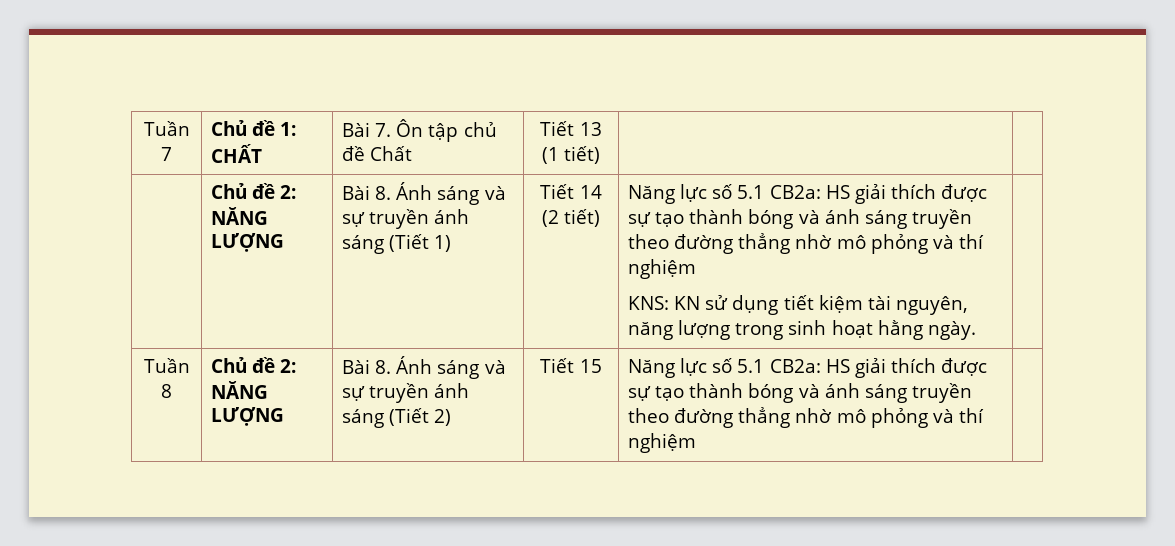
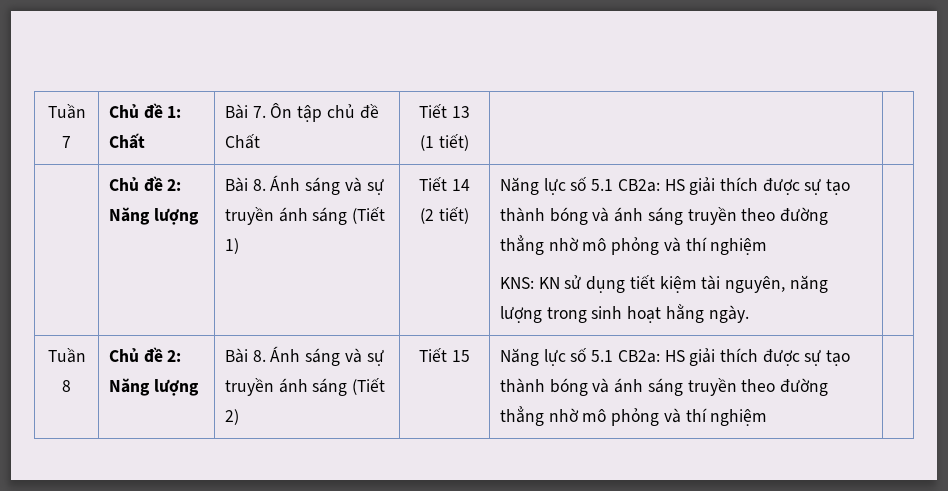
[210,144,262,163] CHẤT -> [108,133,145,149] Chất
[210,207,268,225] [210,233,284,252] NĂNG LƯỢNG -> [108,207,199,225] Năng lượng
[210,381,268,399] [210,407,284,426] NĂNG LƯỢNG -> [108,378,199,396] Năng lượng

